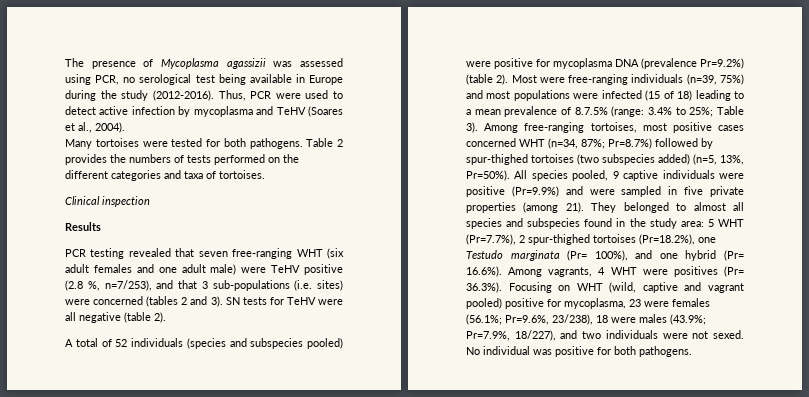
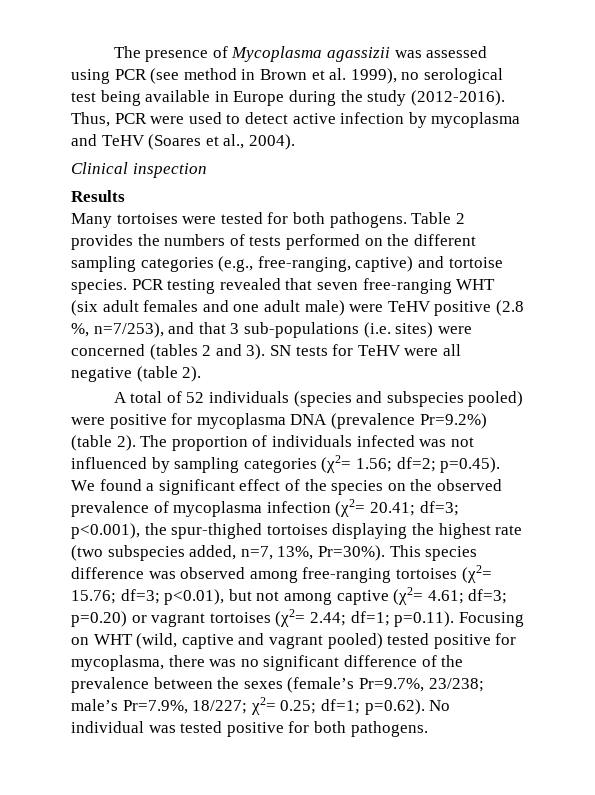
[95,75,120,85] PCR, -> [114,68,397,84] PCR (see method in Brown et al. 1999),
(125, 127) none -> [71,162,207,178] [71,190,125,202] // Clinical inspection // Results
[111,170,265,181] [65,196,150,207] [65,222,101,231] categories and taxa of tortoises. // Clinical inspection // Results // -> [71,256,503,272] [71,279,127,294] sampling categories (e.g., free-ranging, captive) and tortoise species.
[511,74,744,85] [466,90,744,101] [466,106,744,117] [466,122,744,133] [466,138,713,149] [466,154,744,165] [466,170,744,181] [466,186,744,197] [466,202,744,213] [466,218,744,229] [466,234,716,245] [466,250,744,261] [466,266,744,277] [466,282,502,293] Most were free-ranging individuals (n=39, 75%) and most populations were infected (15 of 18) leading to a mean prevalence of 8.7.5% (range: 3.4% to 25%; Table 3). Among free-ranging tortoises, most positive cases concerned WHT (n=34, 87%; Pr=8.7%) followed by spur-thighed tortoises (two subspecies added) (n=5, 13%, Pr=50%). All species pooled, 9 captive individuals were positive (Pr=9.9%) and were sampled in five private properties (among 21). They belonged to almost all species and subspecies found in the study area: 5 WHT (Pr=7.7%), 2 spur-thighed tortoises (Pr=18.2%), one Testudo marginata (Pr= 100%), and one hybrid (Pr= 16.6%). Among vagrants, 4 WHT were positives (Pr= 36.3%). -> [140,435,474,451] [71,455,501,473] [71,479,502,495] [71,499,459,517] [71,523,523,539] [71,545,478,561] [71,565,492,583] [71,587,508,605] [71,609,455,627] The proportion of individuals infected was not influenced by sampling categories (χ2= 1.56; df=2; p=0.45). We found a significant effect of the species on the observed prevalence of mycoplasma infection (χ2= 20.41; df=3; p<0.001), the spur-thighed tortoises displaying the highest rate (two subspecies added, n=7, 13%, Pr=30%). This species difference was observed among free-ranging tortoises (χ2= 15.76; df=3; p<0.01), but not among captive (χ2= 4.61; df=3; p=0.20) or vagrant tortoises (χ2= 2.44; df=1; p=0.11).
(502, 303) none -> [387,633,430,645] tested
[629,298,710,307] [466,314,706,325] [466,330,744,341] 23 were females (56.1%; Pr=9.6%, 23/238), 18 were males (43.9%; Pr=7.9%, 18/227), and two individuals were not sexed. -> [168,655,464,671] [71,677,484,693] [71,697,425,715] there was no significant difference of the prevalence between the sexes (female’s Pr=9.7%, 23/238; male’s Pr=7.9%, 18/227; χ2= 0.25; df=1; p=0.62).
(552, 352) none -> [180,721,223,733] tested

